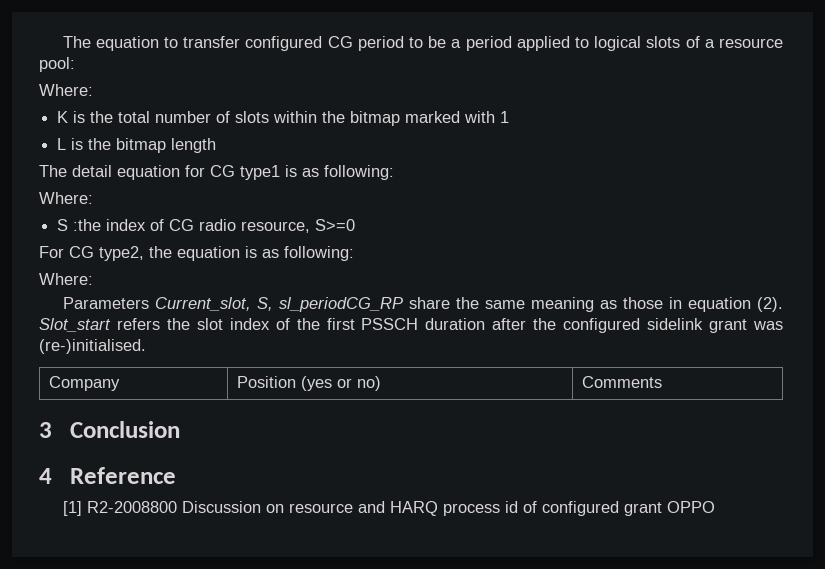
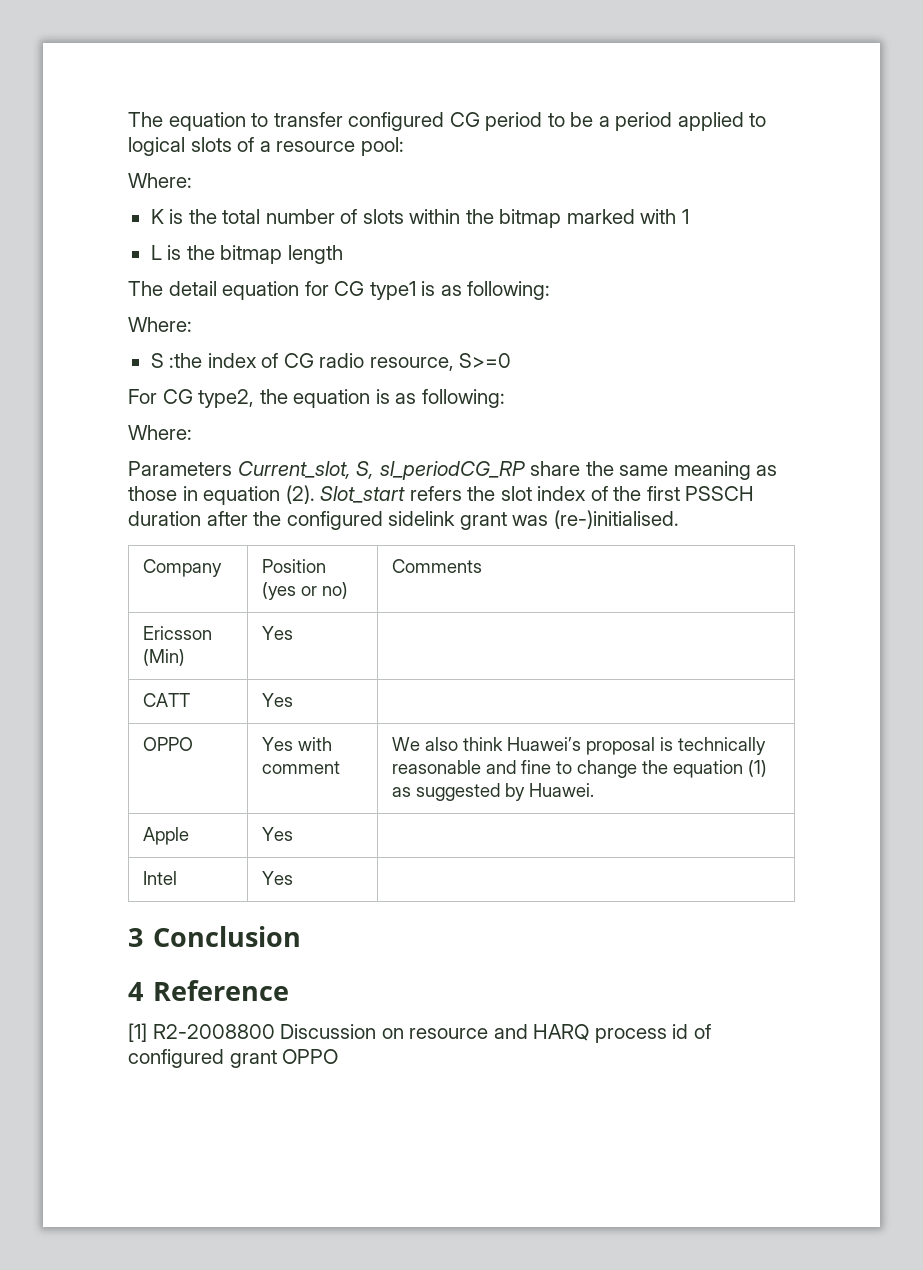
(663, 382) none -> [142,626,212,640] [142,649,185,666] [261,626,293,640] [142,693,190,707] [261,693,293,707] [142,737,193,751] [261,737,332,751] [261,761,340,774] [391,737,766,755] [391,760,767,778] [391,783,594,801] [142,827,189,845] [261,827,293,841] [142,871,177,885] [261,871,293,885] // Ericsson (Min) | Yes | // CATT | Yes | // OPPO | Yes with comment | We also think Huawei’s proposal is technically reasonable and fine to change the equation (1) as suggested by Huawei. // Apple | Yes | // Intel | Yes |

